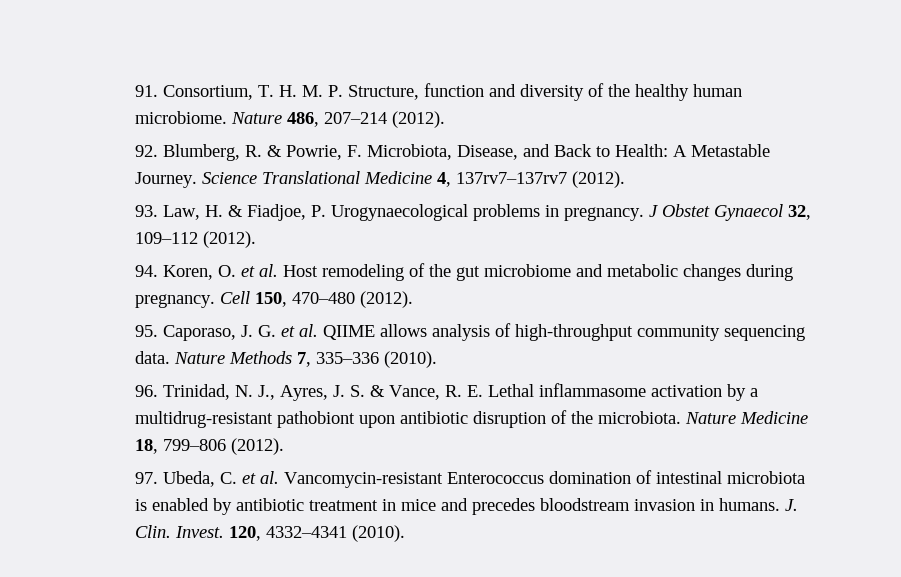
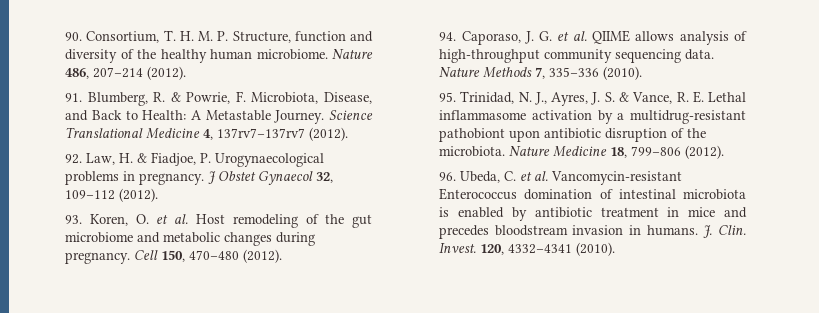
[135,85,159,97] 91. -> [65,32,83,41] 90.
[135,145,159,157] 92. -> [65,93,83,102] 91.
[135,205,159,217] 93. -> [65,154,83,164] 92.
[135,265,159,277] 94. -> [65,215,83,224] 93.
[135,325,159,337] 95. -> [439,32,457,41] 94.
[135,385,159,397] 96. -> [439,92,457,102] 95.
[135,472,159,484] 97. -> [439,172,457,181] 96.

